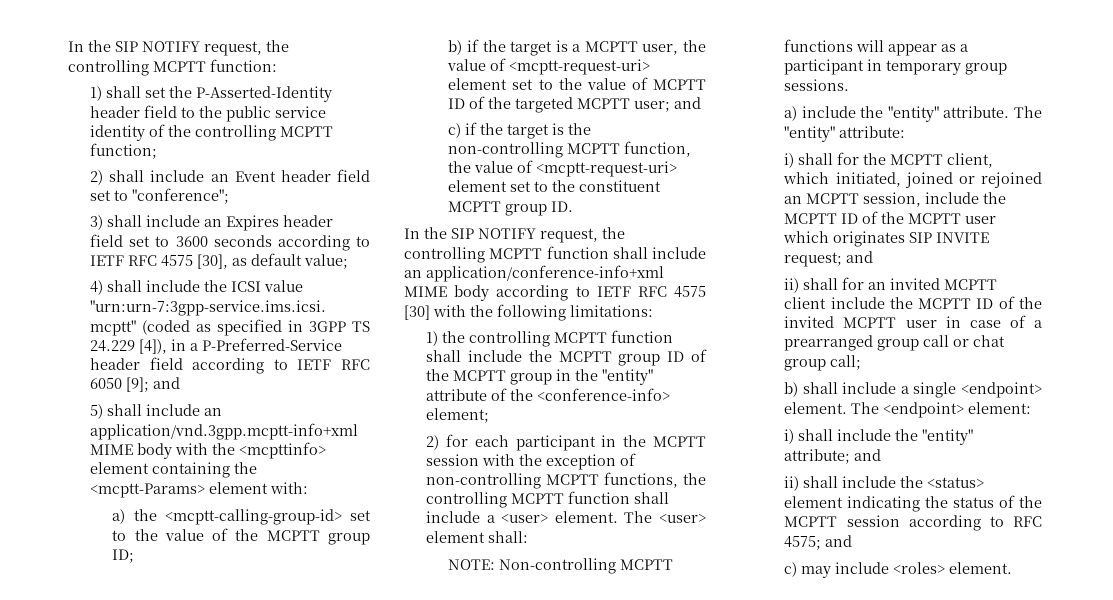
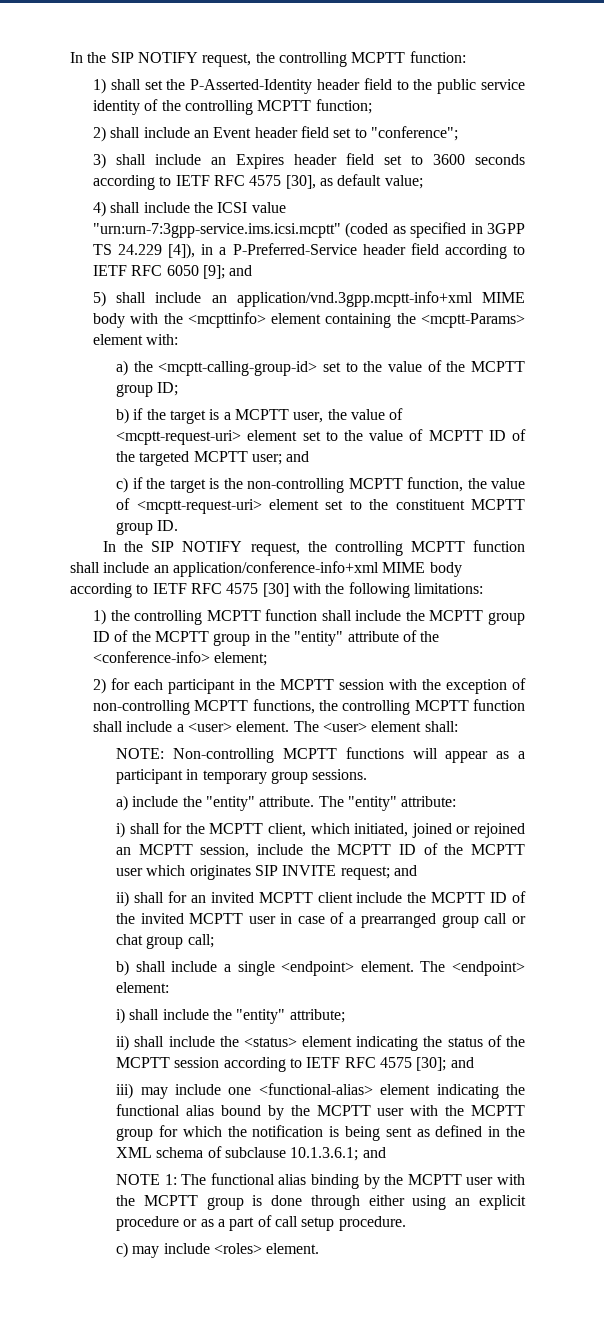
[854,449,882,461] and -> (345, 1016) none
[1013,516,1042,527] [784,535,853,550] RFC 4575; and -> [306,1057,474,1071] [116,1083,525,1099] [116,1104,525,1120] [116,1125,525,1141] [116,1146,386,1161] [116,1173,526,1189] [116,1195,526,1210] [116,1215,406,1231] IETF RFC 4575 [30]; and // iii) may include one <functional-alias> element indicating the functional alias bound by the MCPTT user with the MCPTT group for which the notification is being sent as defined in the XML schema of subclause 10.1.3.6.1; and // NOTE 1: The functional alias binding by the MCPTT user with the MCPTT group is done through either using an explicit procedure or as a part of call setup procedure.

